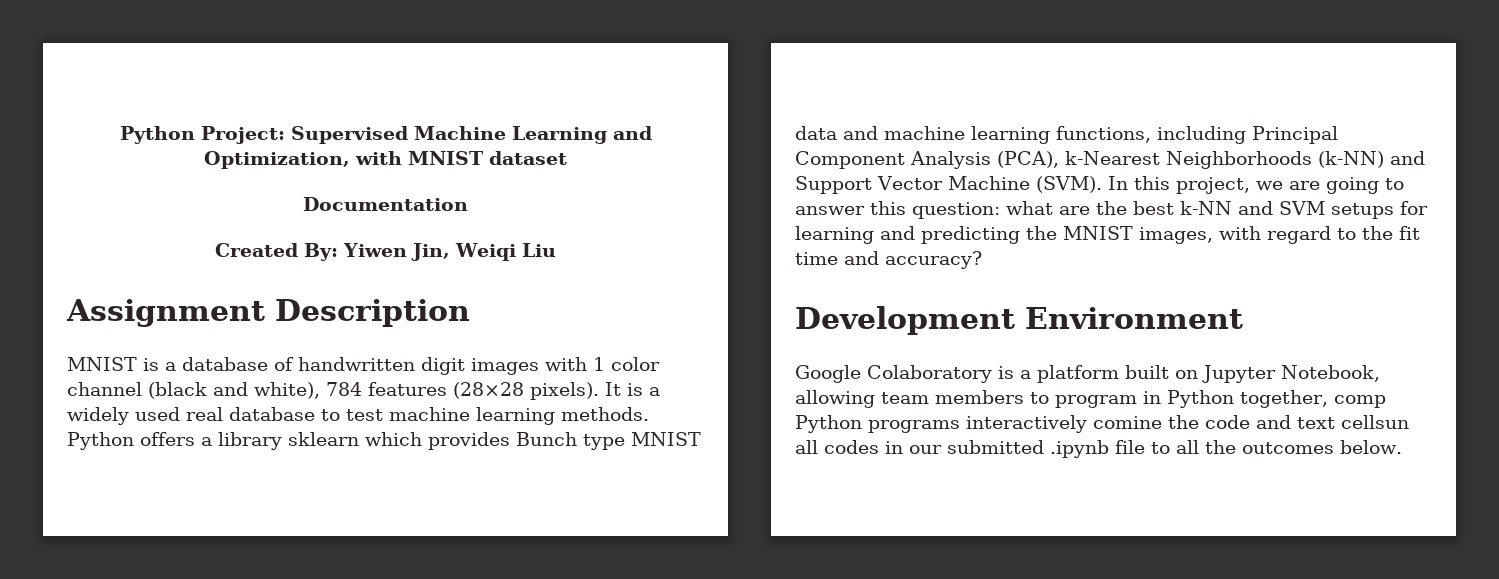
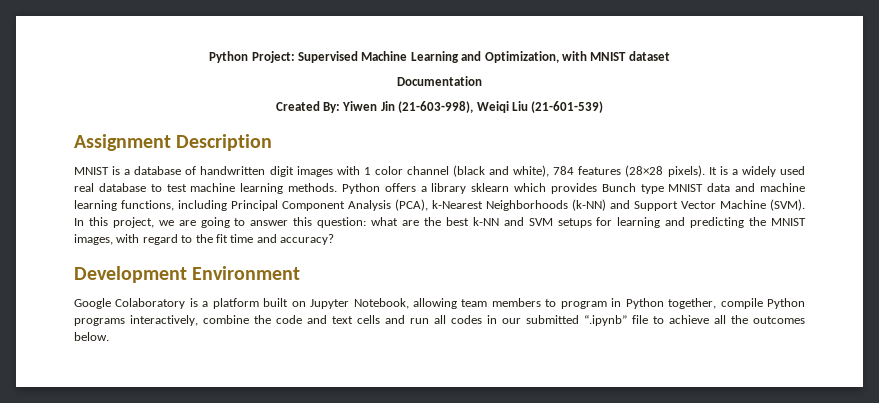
[411,243,451,261] Jin, -> [380,101,474,113] Jin (21-603-998),
(556, 250) none -> [531,101,604,113] (21-601-539)
[1333,395,1386,408] comp -> [720,298,763,309] compile
[966,415,1162,433] interactively comine -> [130,315,249,326] interactively, combine
[1341,415,1409,429] cellsun -> [357,315,429,324] cells and run
[1050,440,1109,458] .ipynb -> [584,315,627,326] “.ipynb”
(1170, 448) none -> [669,315,709,324] achieve

